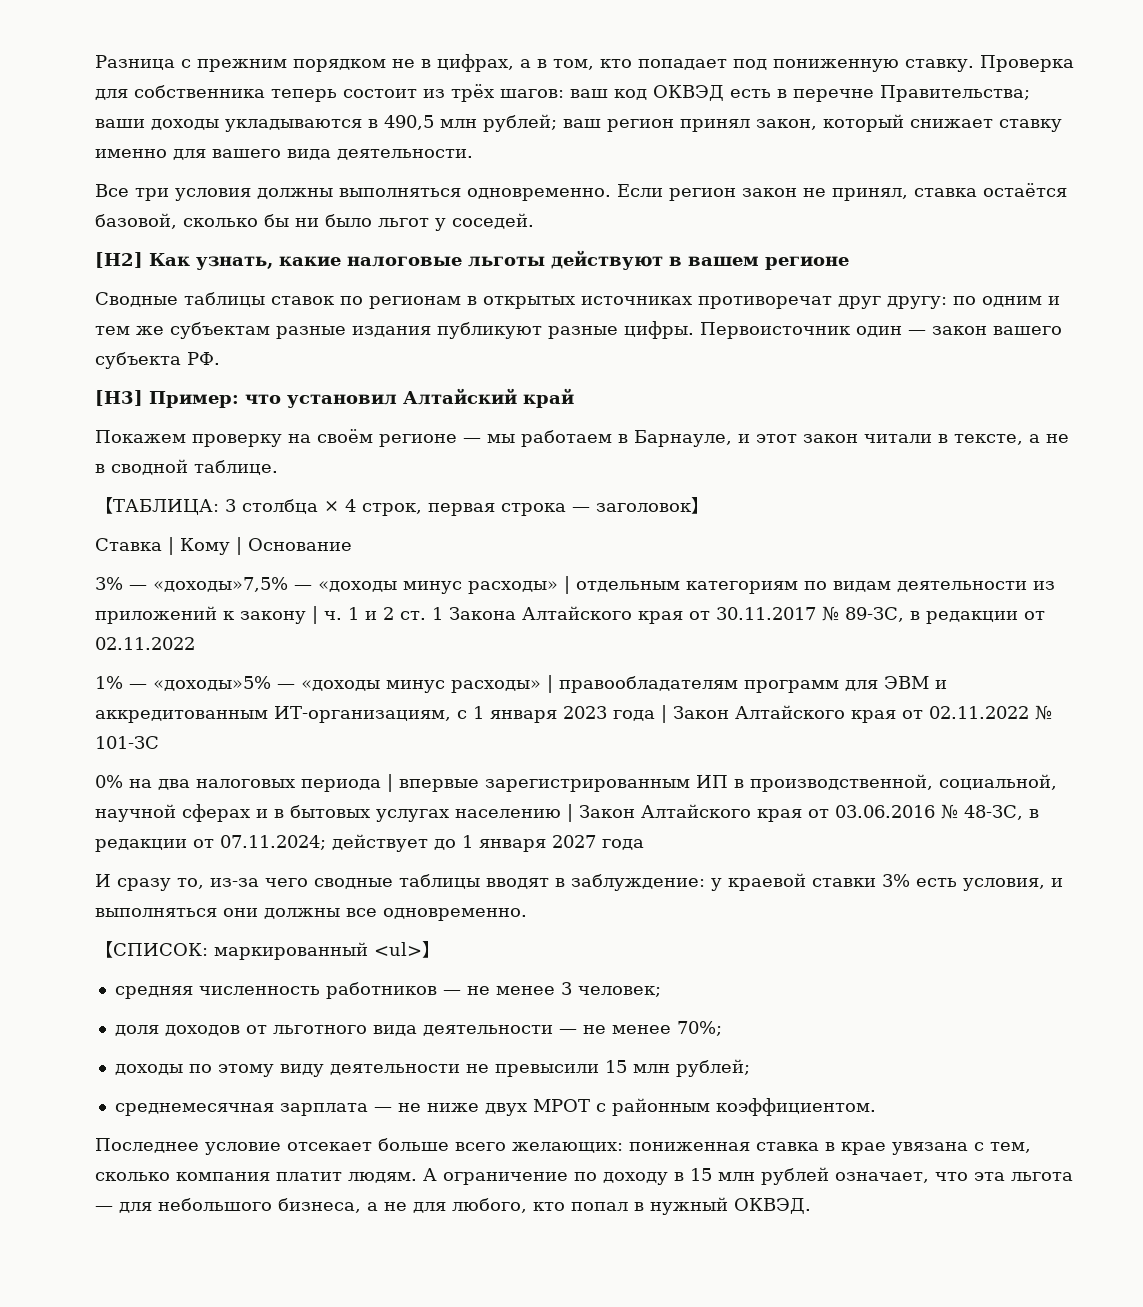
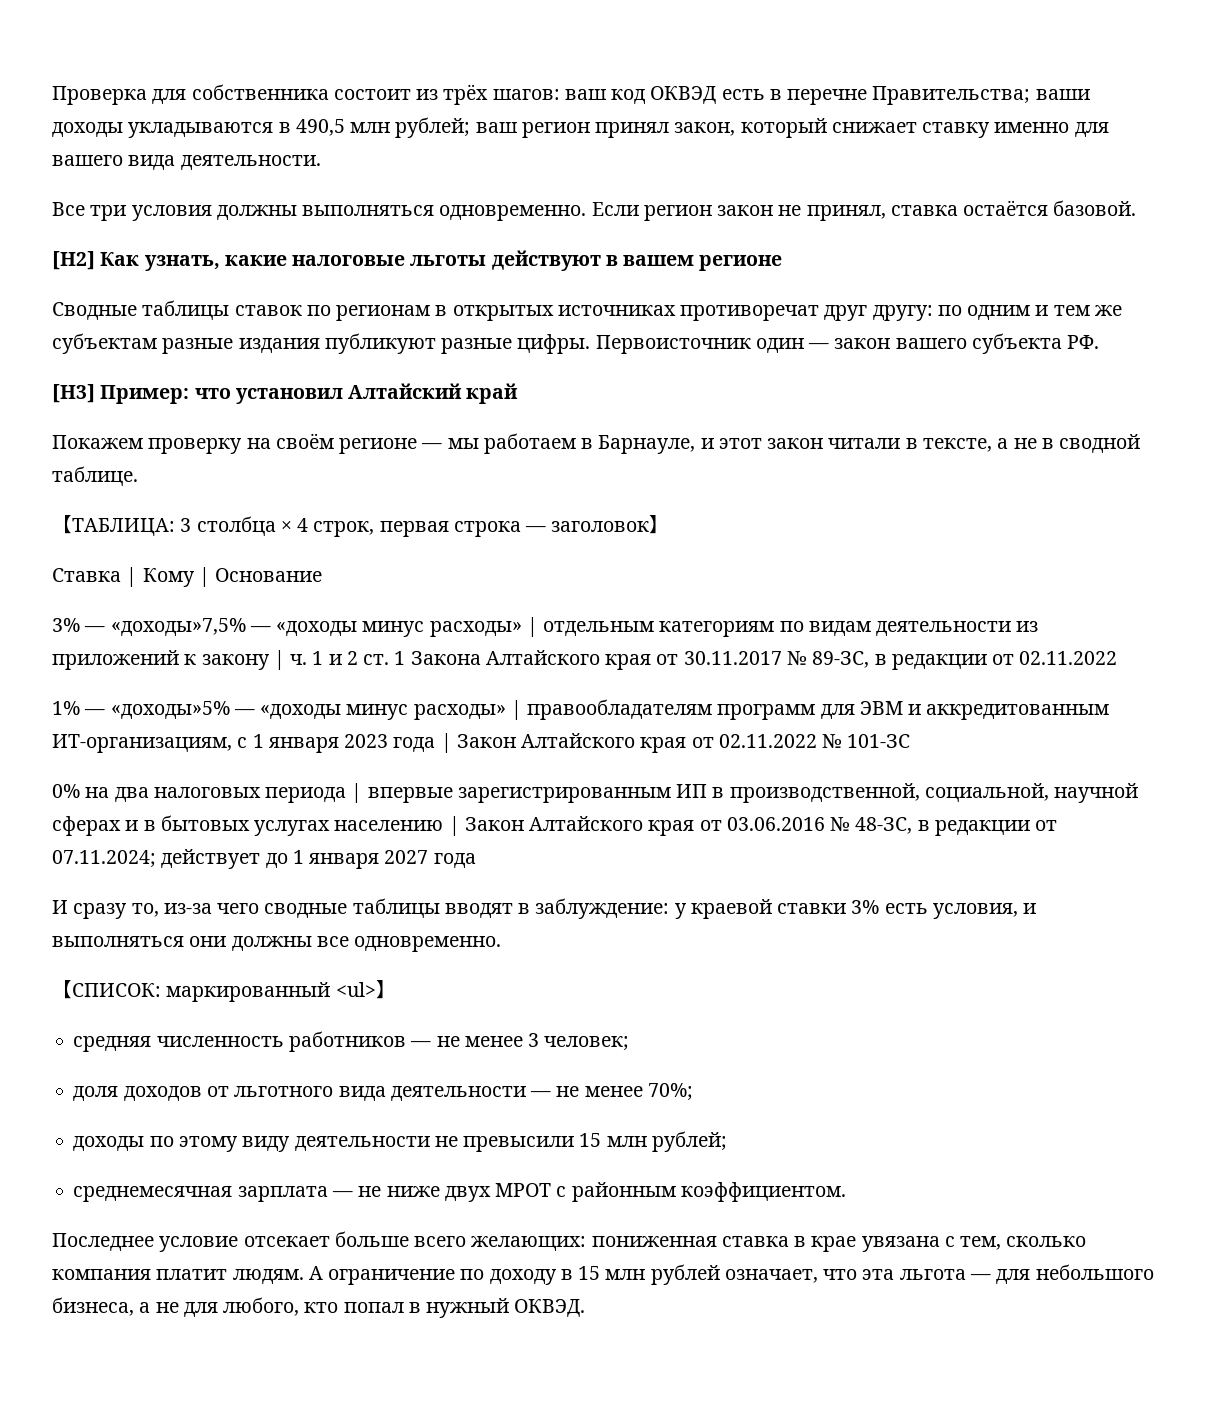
[95,54,974,72] Разница с прежним порядком не в цифрах, а в том, кто попадает под пониженную ставку. -> (52, 95) none
[271,89,337,102] теперь -> (329, 92) none
[95,213,534,231] базовой, сколько бы ни было льгот у соседей. -> [1053,200,1137,216] базовой.

